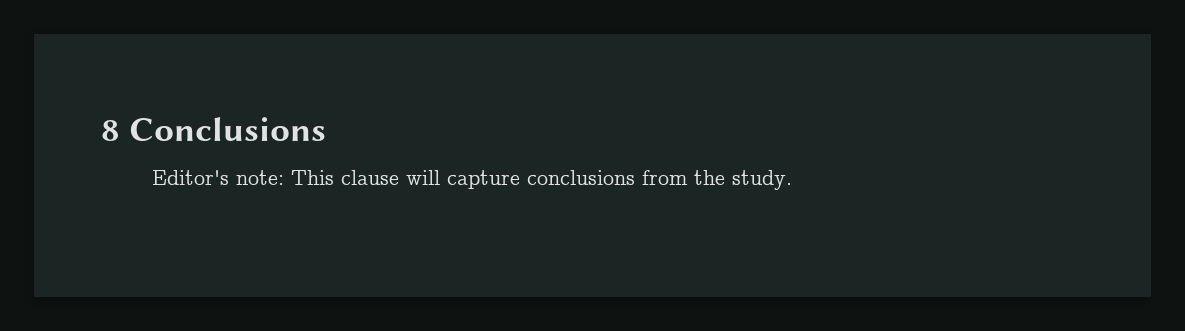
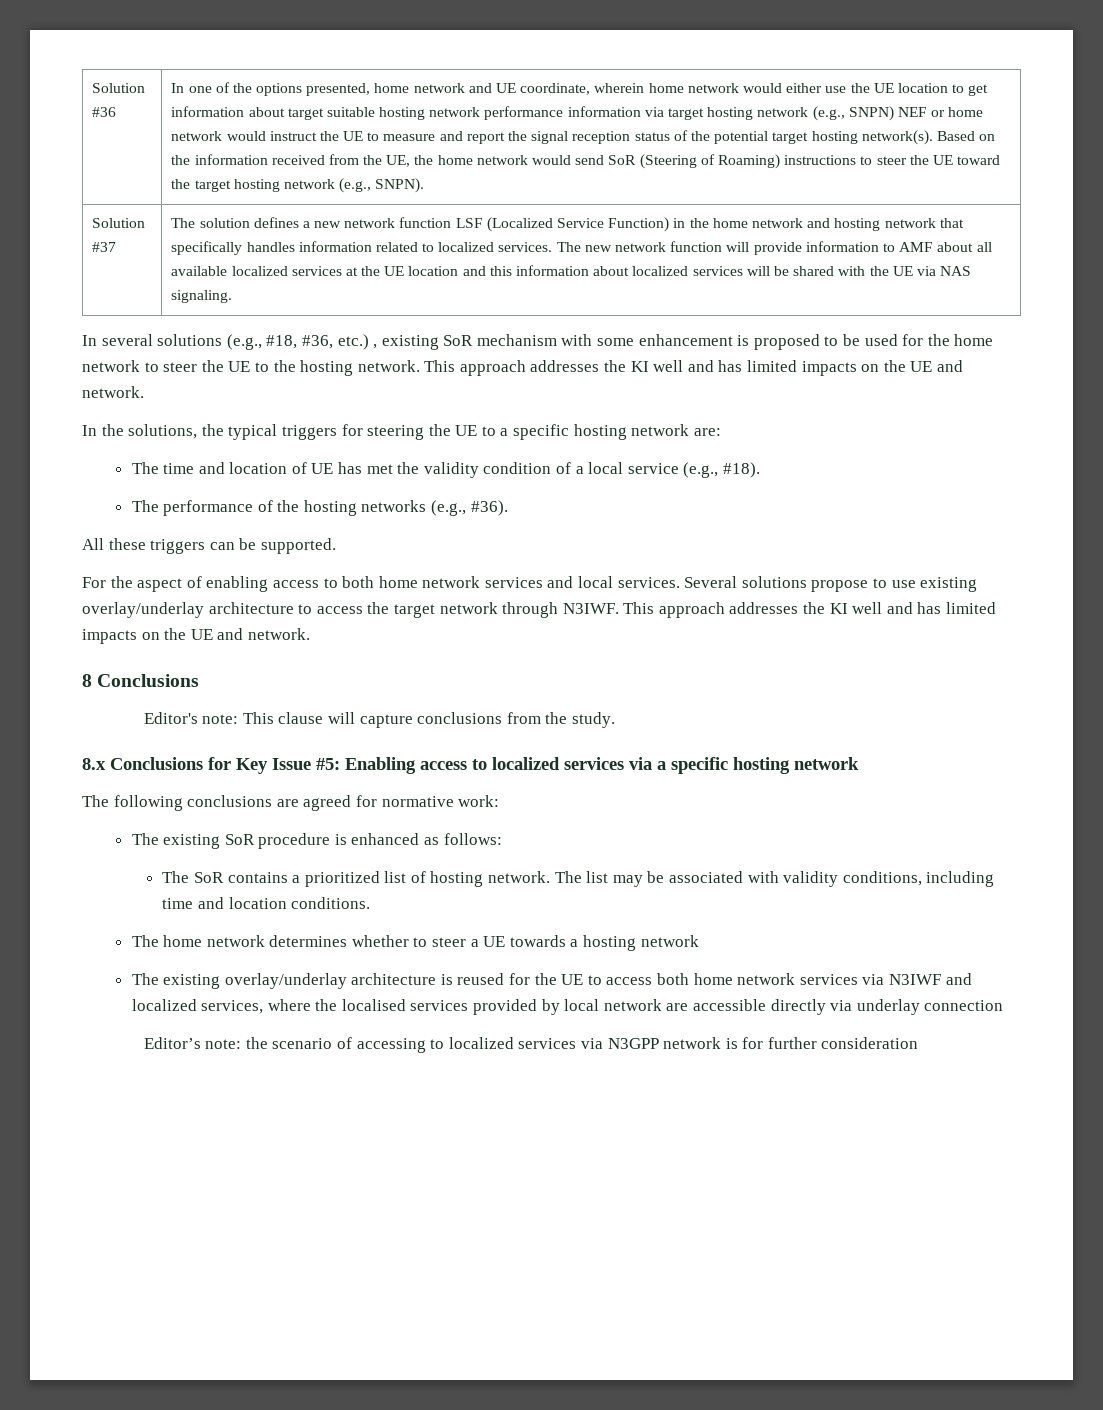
(101, 130) none -> [92,83,146,93] [92,107,117,117] [171,82,989,96] [171,106,984,121] [171,130,996,145] [171,154,1001,169] [171,178,425,193] [92,218,146,228] [92,242,117,252] [171,217,964,232] [171,241,992,255] [171,265,972,276] [171,290,233,303] [82,334,994,350] [82,360,963,376] [82,386,144,398] [82,424,721,440] [131,462,760,478] [131,500,508,516] [82,538,336,554] [82,576,978,592] [82,602,997,618] [82,628,310,644] Solution #36 | In one of the options presented, home network and UE coordinate, wherein home network would either use the UE location to get information about target suitable hosting network performance information via target hosting network (e.g., SNPN) NEF or home network would instruct the UE to measure and report the signal reception status of the potential target hosting network(s). Based on the information received from the UE, the home network would send SoR (Steering of Roaming) instructions to steer the UE toward the target hosting network (e.g., SNPN). // Solution #37 | The solution defines a new network function LSF (Localized Service Function) in the home network and hosting network that specifically handles information related to localized services. The new network function will provide information to AMF about all available localized services at the UE location and this information about localized services will be shared with the UE via NAS signaling. // In several solutions (e.g., #18, #36, etc.) , existing SoR mechanism with some enhancement is proposed to be used for the home network to steer the UE to the hosting network. This approach addresses the KI well and has limited impacts on the UE and network. // In the solutions, the typical triggers for steering the UE to a specific hosting network are: // The time and location of UE has met the validity condition of a local service (e.g., #18). // The performance of the hosting networks (e.g., #36). // All these triggers can be supported. // For the aspect of enabling access to both home network services and local services. Several solutions propose to use existing overlay/underlay architecture to access the target network through N3IWF. This approach addresses the KI well and has limited impacts on the UE and network. //
(793, 180) none -> [82,757,859,774] [82,795,500,811] [131,833,502,849] [162,871,995,887] [162,897,371,909] [131,935,699,951] [131,973,972,989] [131,999,1004,1015] [143,1037,919,1053] // 8.x Conclusions for Key Issue #5: Enabling access to localized services via a specific hosting network // The following conclusions are agreed for normative work: // The existing SoR procedure is enhanced as follows: // The SoR contains a prioritized list of hosting network. The list may be associated with validity conditions, including time and location conditions. // The home network determines whether to steer a UE towards a hosting network // The existing overlay/underlay architecture is reused for the UE to access both home network services via N3IWF and localized services, where the localised services provided by local network are accessible directly via underlay connection // Editor’s note: the scenario of accessing to localized services via N3GPP network is for further consideration

